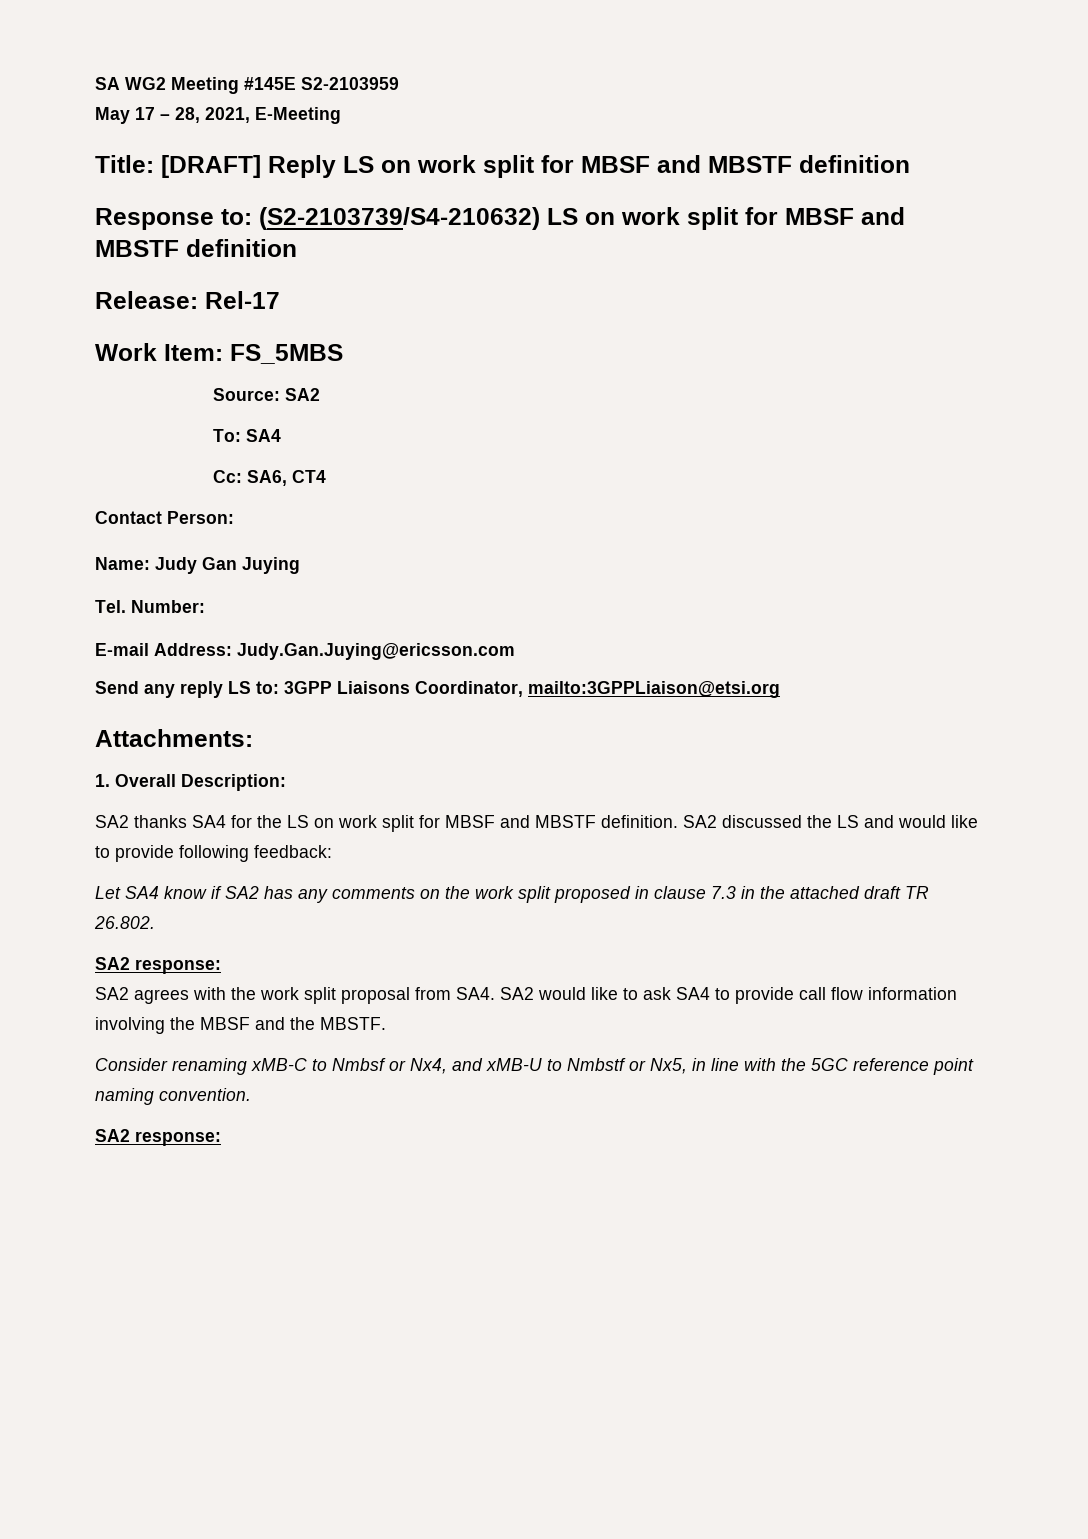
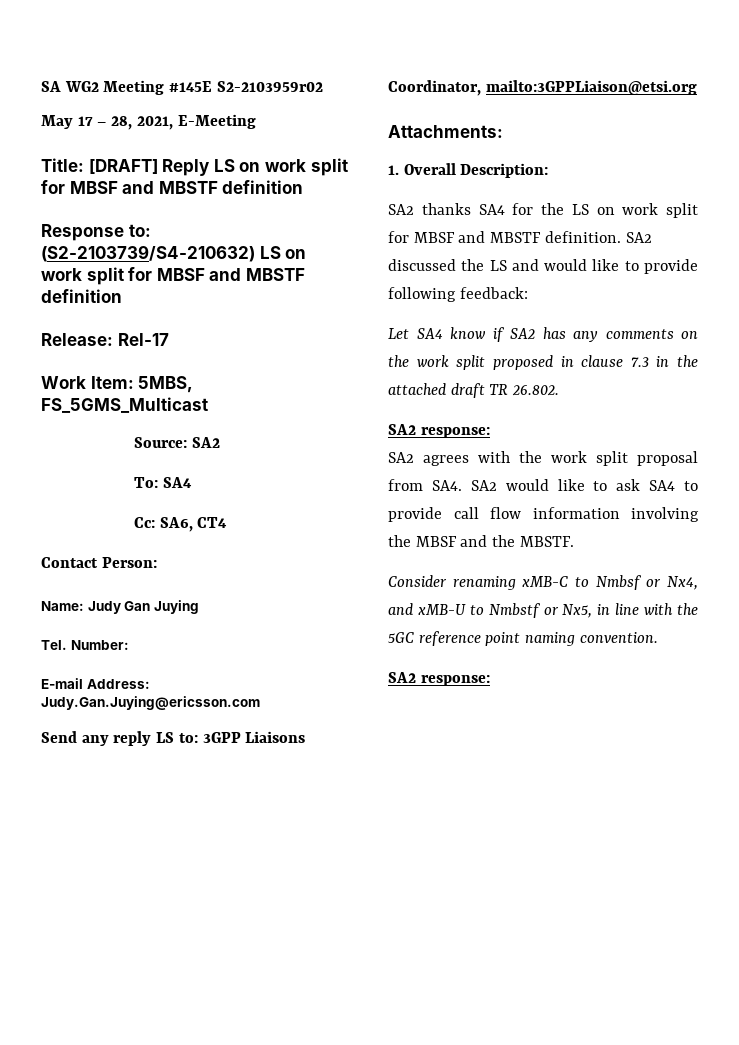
[301,77,399,90] S2-2103959 -> [216,81,323,92] S2-2103959r02
[230,344,343,364] FS_5MBS -> [138,376,194,393] [41,397,208,413] 5MBS, FS_5GMS_Multicast

